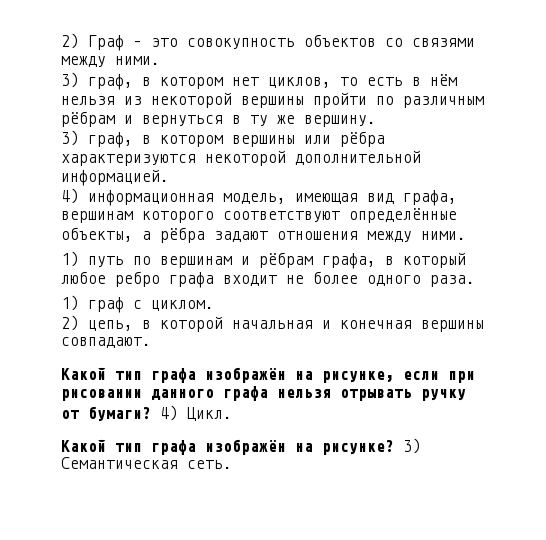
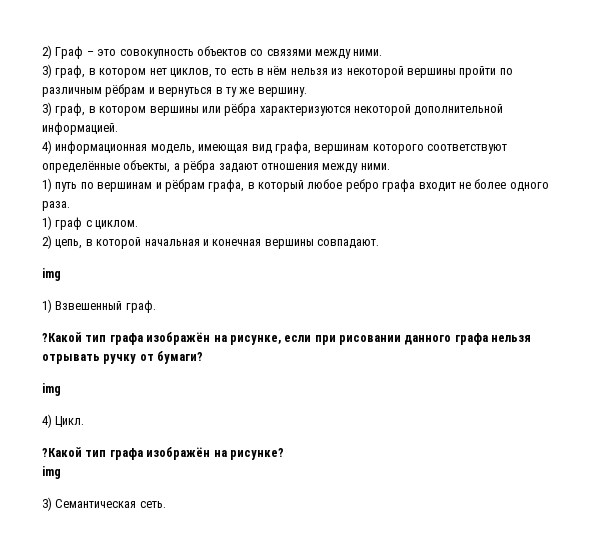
[61,367,106,380] Какой -> [42,268,61,281] [42,299,156,313] [42,332,82,342] img // 1) Взвешенный граф. // ?Какой
(151, 414) none -> [42,383,61,396] // img //
[61,439,106,452] Какой -> [42,447,82,457] ?Какой
(394, 447) none -> [42,466,61,479] // img //

